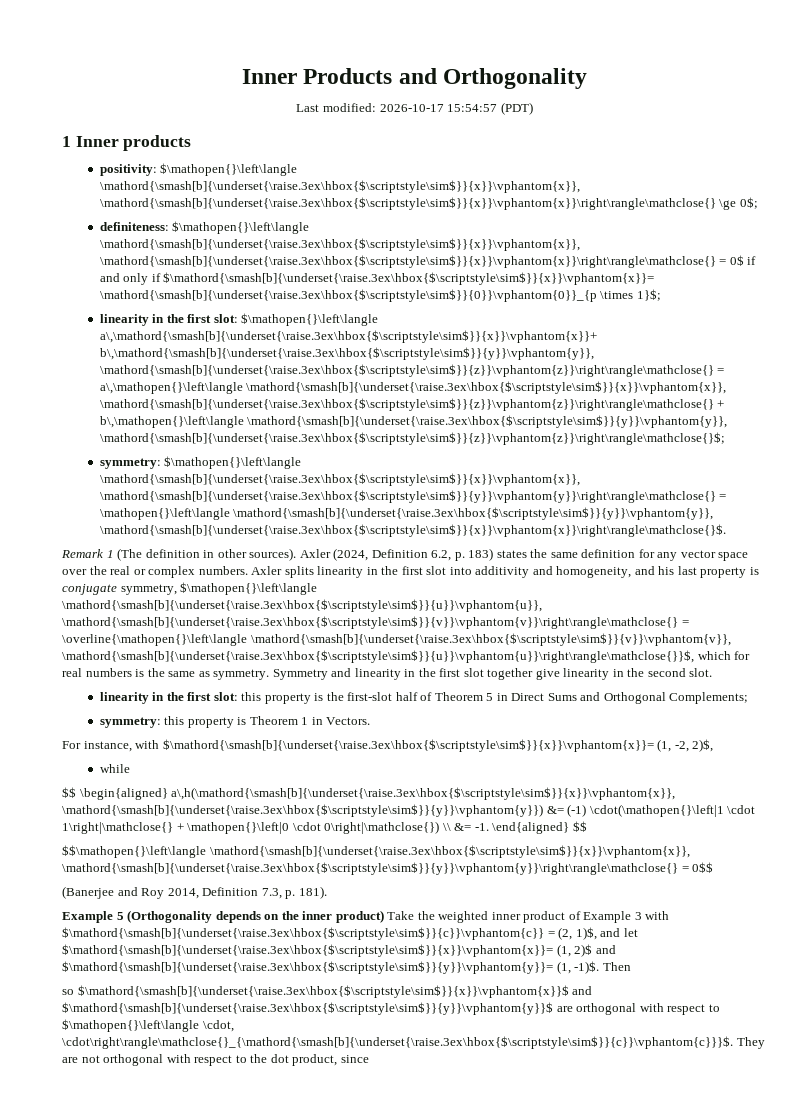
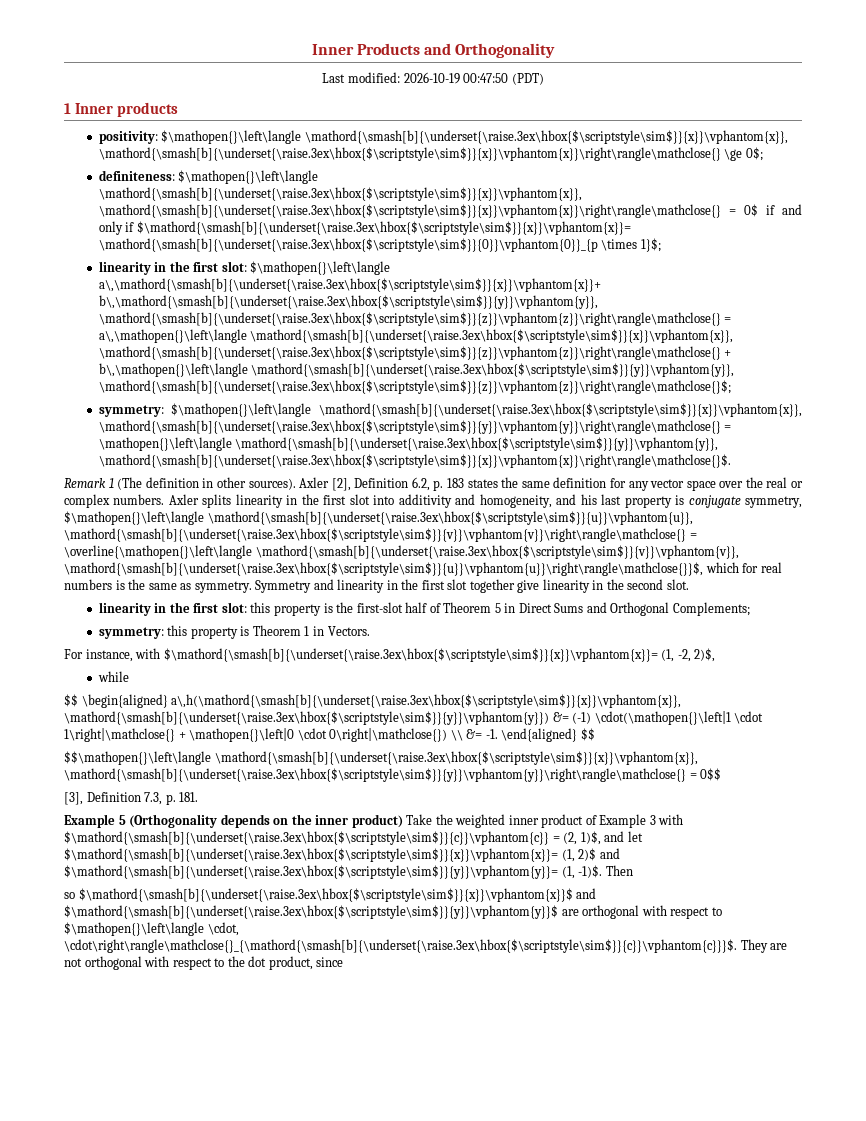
[379,104,498,112] 2026-10-17 15:54:57 -> [403,72,509,84] 2026-10-19 00:47:50
[333,548,369,561] (2024, -> [331,478,351,491] [2],
[468,548,494,561] 183) -> [446,478,464,488] 183
[62,886,199,899] (Banerjee and Roy 2014, -> [64,792,83,805] [3],
[298,886,327,899] 181). -> [179,792,199,802] 181.

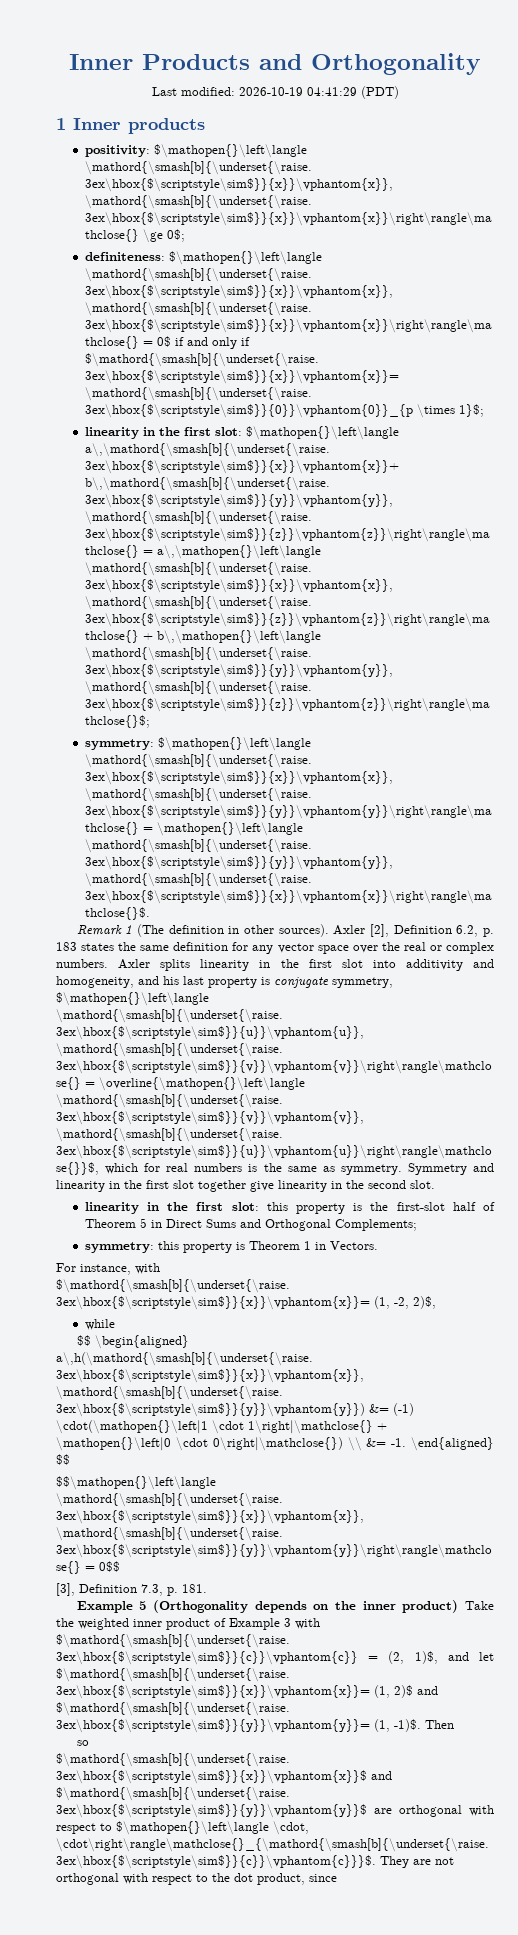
[463,73,509,83] 00:47:50 -> [306,87,357,96] 04:41:29

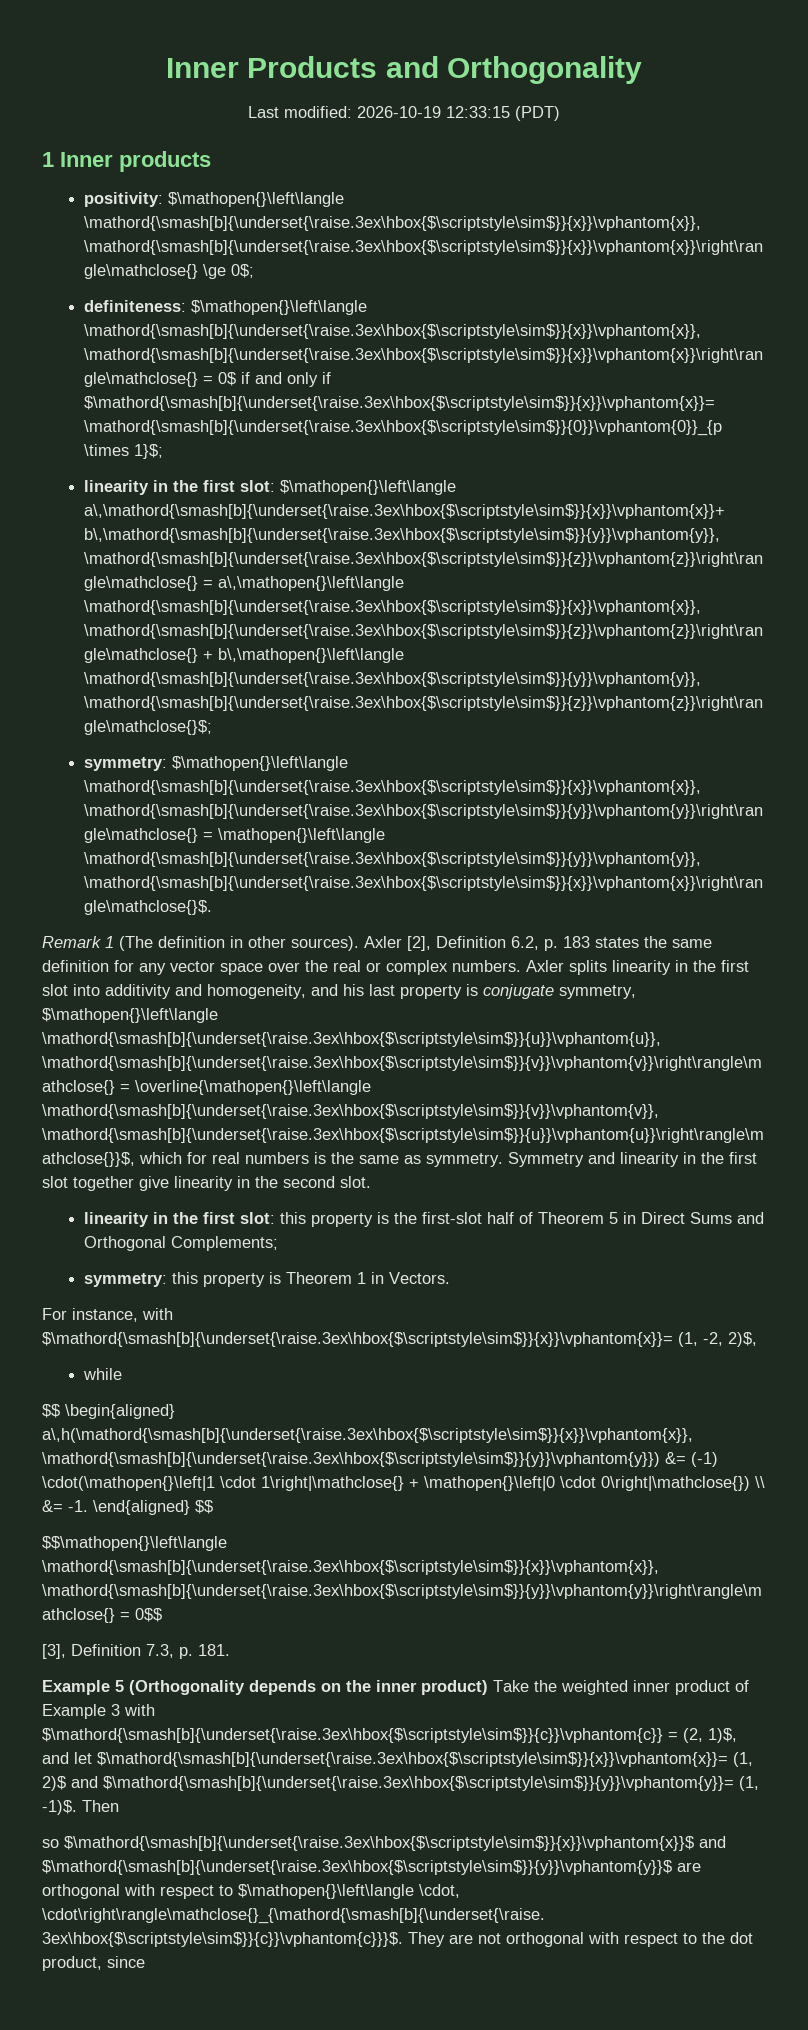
[306,87,357,96] 04:41:29 -> [446,106,510,118] 12:33:15

